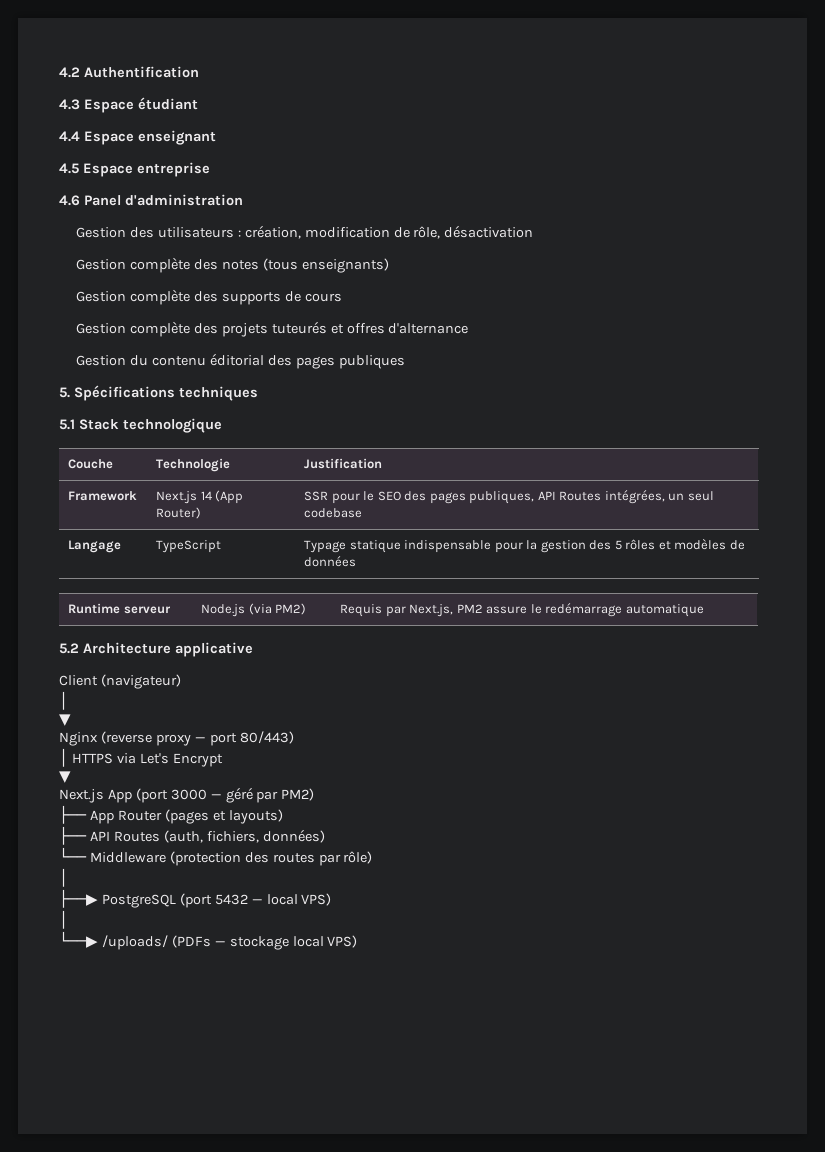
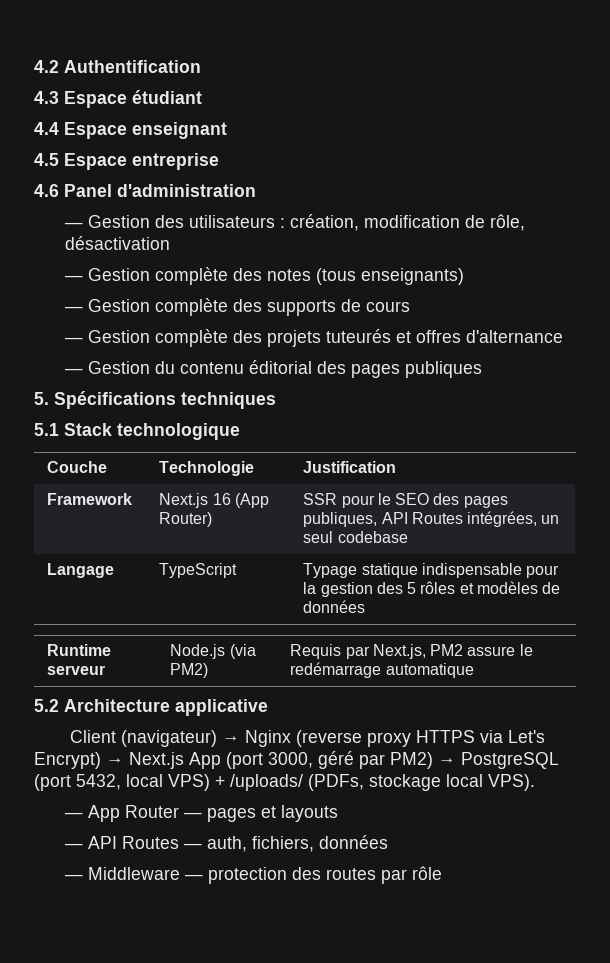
(243, 200) none -> [64,222,83,228] —
(534, 231) none -> [64,275,83,281] —
(389, 265) none -> [64,306,83,312] —
(342, 297) none -> [64,337,83,343] —
(469, 328) none -> [64,368,83,374] —
[200,491,212,500] 14 -> [212,493,231,505] 16
[59,691,68,710] [59,714,71,726] // │ // ▼ // -> [222,736,241,743] →
[194,731,294,746] [59,748,68,767] — port 80/443) // │ -> (412, 739) none
[172,753,223,767] [59,771,71,783] Encrypt // ▼ // -> [34,752,124,769] Encrypt) →
[170,789,222,800] 3000 — -> [268,752,313,768] 3000,
[59,805,283,824] [59,826,325,845] [59,847,373,866] [59,868,68,887] [59,889,332,908] [59,910,68,929] [59,931,358,950] // ├── App Router (pages et layouts) // ├── API Routes (auth, fichiers, données) // └── Middleware (protection des routes par rôle) // │ // ├──▶ PostgreSQL (port 5432 — local VPS) // │ // └──▶ /uploads/ (PDFs — stockage local VPS) -> [438,752,559,769] [34,774,535,791] [64,805,338,822] [64,835,388,852] [64,866,442,884] → PostgreSQL (port 5432, local VPS) + /uploads/ (PDFs, stockage local VPS). // — App Router — pages et layouts // — API Routes — auth, fichiers, données // — Middleware — protection des routes par rôle

